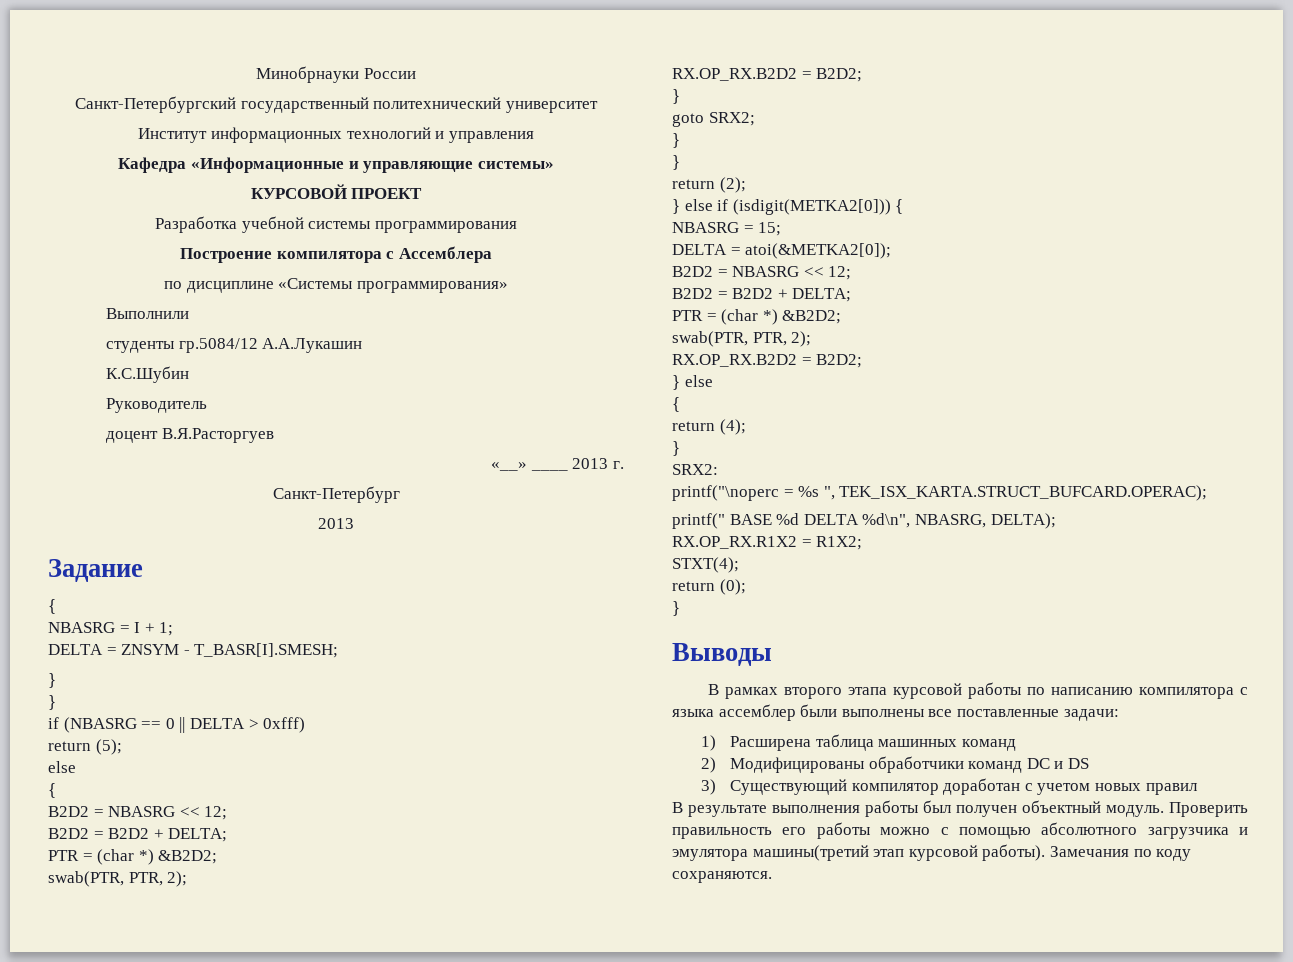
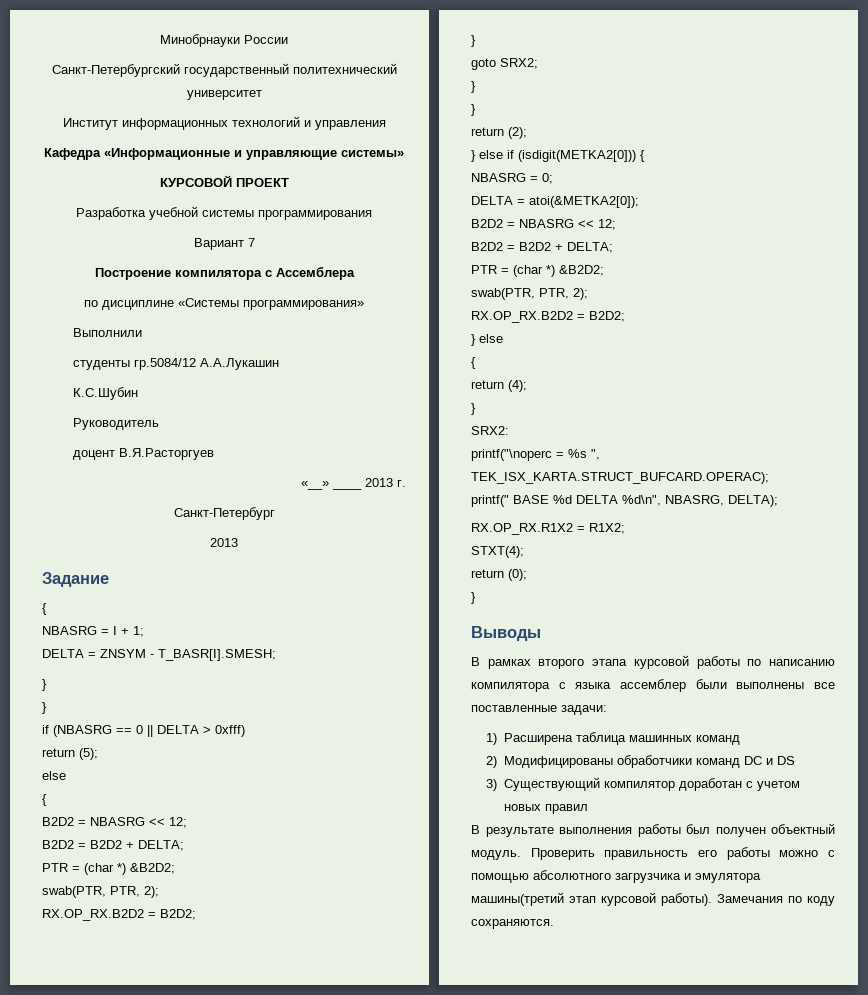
(517, 227) none -> [193,238,255,250] // Вариант 7
[758,222,782,236] 15; -> [542,173,553,184] 0;

